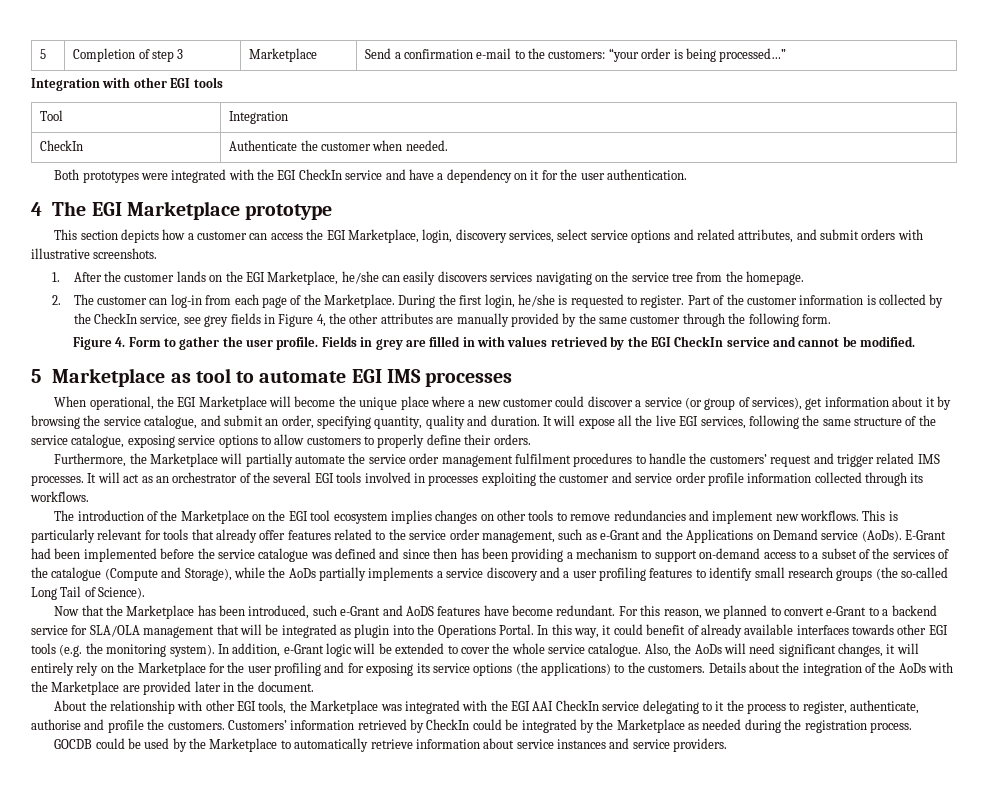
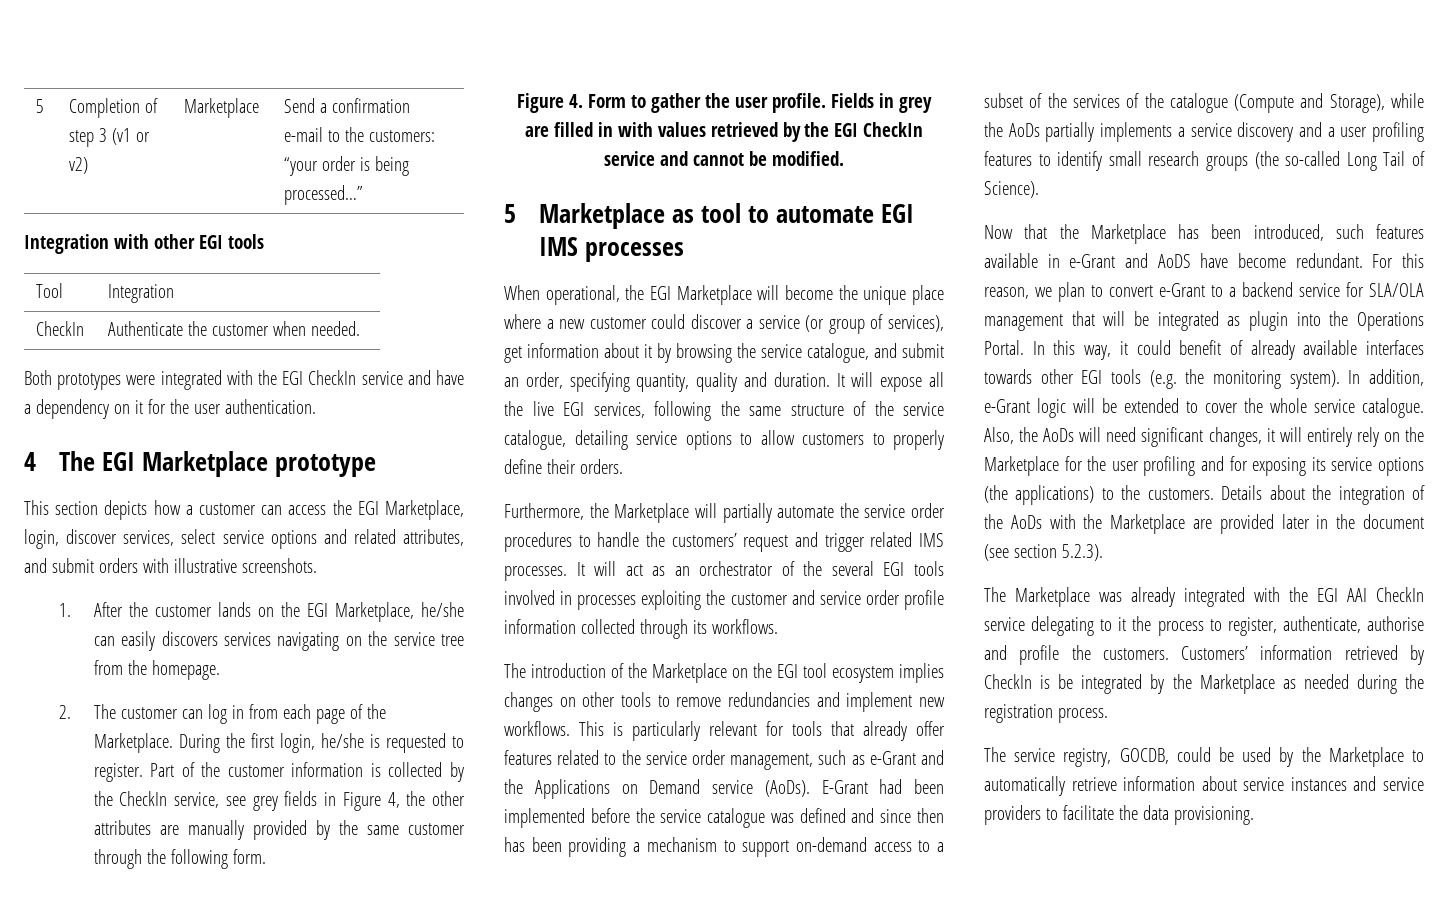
(184, 54) none -> [111,128,150,145] [68,157,88,174] (v1 or v2)
[455,229,507,243] discovery -> [66,529,118,544] discover
[170,294,202,308] log-in -> [207,704,244,724] log in
[127,435,175,448] exposing -> [574,430,628,450] detailing
[441,453,571,467] management fulfilment -> (945, 510) none
(337, 610) none -> [1376,224,1424,239] [984,253,1060,268] features available in
[437,606,481,616] features -> (1191, 261) none
[723,605,768,619] planned -> [1058,282,1085,302] plan
[257,681,314,692] [54,700,307,714] document. // About the relationship with other EGI tools, the -> [1363,514,1424,529] [984,544,1103,561] [984,587,1006,602] document (see section 5.2.3). // The
(402, 707) none -> [1131,587,1175,607] already
[472,719,502,730] could -> [1040,675,1051,689] is
[54,739,93,749] GOCDB -> [984,747,1169,767] The service registry, GOCDB,
[673,738,728,752] providers. -> [984,805,1254,825] providers to facilitate the data provisioning.

